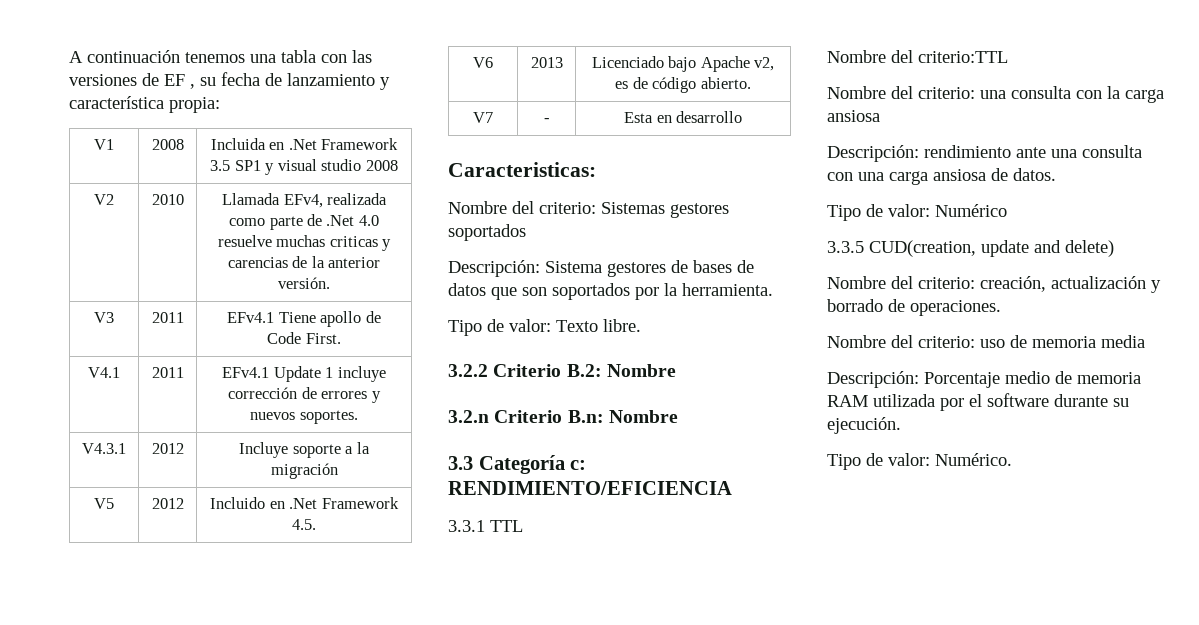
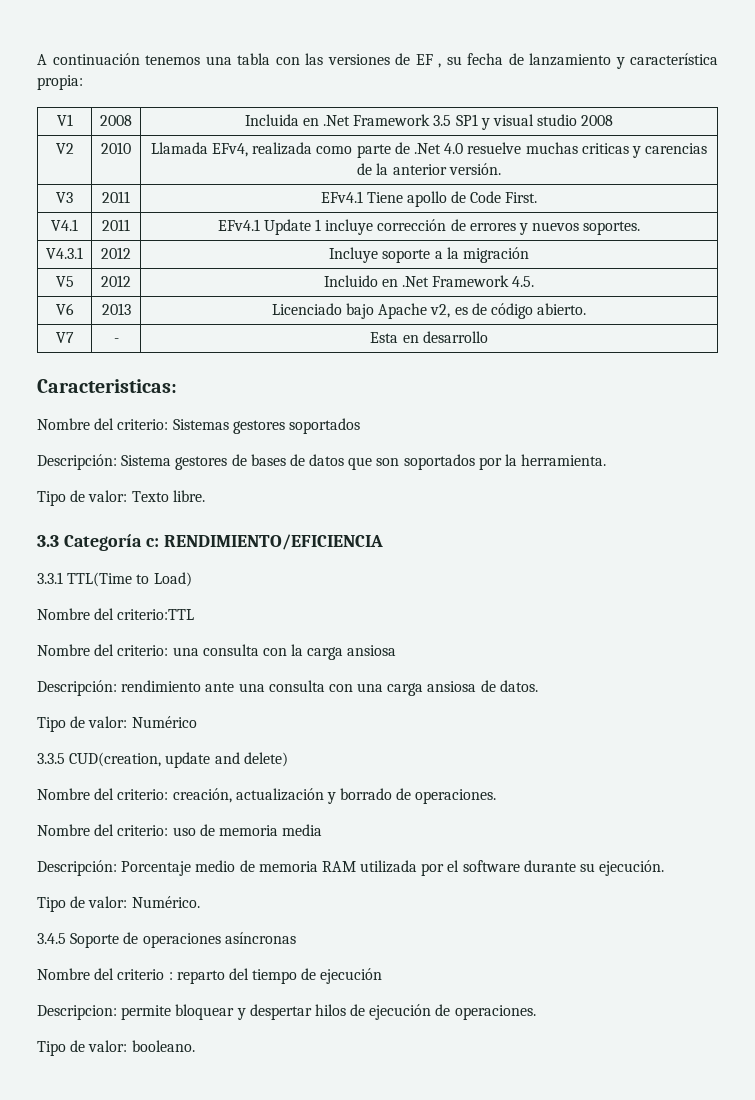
[448,364,676,377] [448,410,678,423] // 3.2.2 Criterio B.2: Nombre // 3.2.n Criterio B.n: Nombre -> (205, 496) none
[490,520,523,532] TTL -> [67,572,192,587] TTL(Time to Load)
(1012, 459) none -> [37,932,296,948] [37,968,383,984] [37,1004,536,1020] [37,1040,195,1056] // 3.4.5 Soporte de operaciones asíncronas // Nombre del criterio : reparto del tiempo de ejecución // Descripcion: permite bloquear y despertar hilos de ejecución de operaciones. // Tipo de valor: booleano.

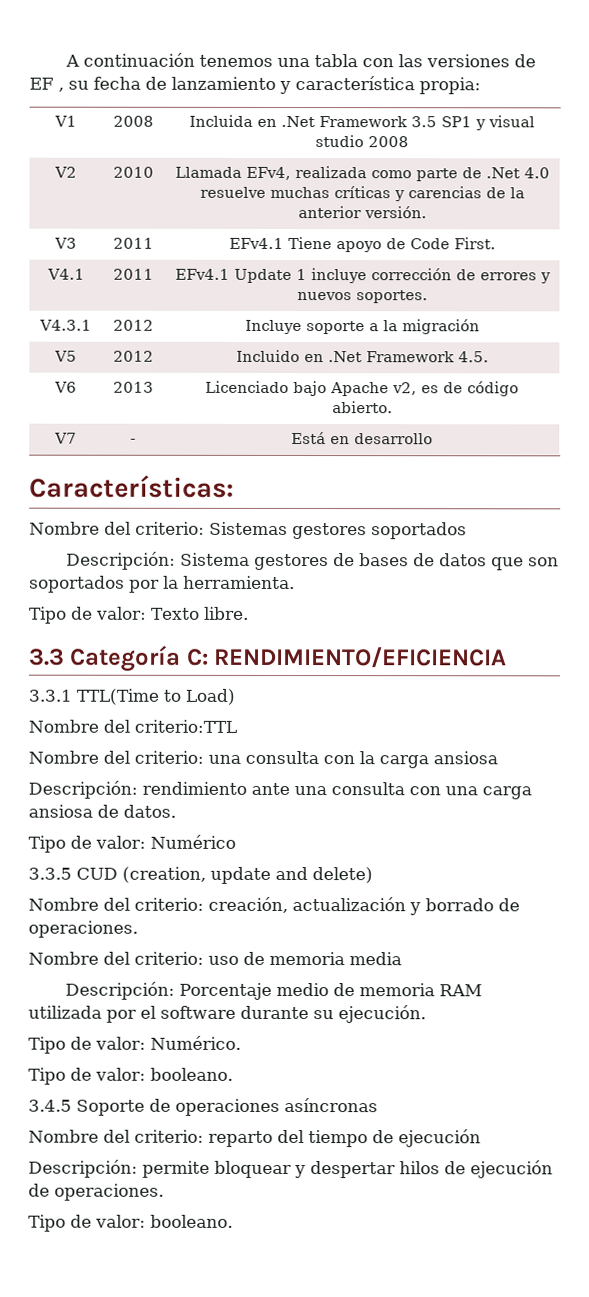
[581,143,629,154] criticas -> [333,186,391,199] críticas
[406,191,447,207] apollo -> [335,241,382,253] apoyo
[370,332,399,343] Esta -> [291,431,326,445] Está
[37,379,177,393] Caracteristicas: -> [29,474,234,498] Características:
[145,538,159,547] c: -> [185,648,208,666] C:
[69,752,162,767] CUD(creation, -> [76,866,206,883] CUD (creation,
(200, 902) none -> [28,1067,233,1085] // Tipo de valor: booleano.
[117,969,173,980] criterio : -> [134,1129,204,1143] criterio:
[37,1005,117,1020] Descripcion: -> [28,1159,138,1178] Descripción:

